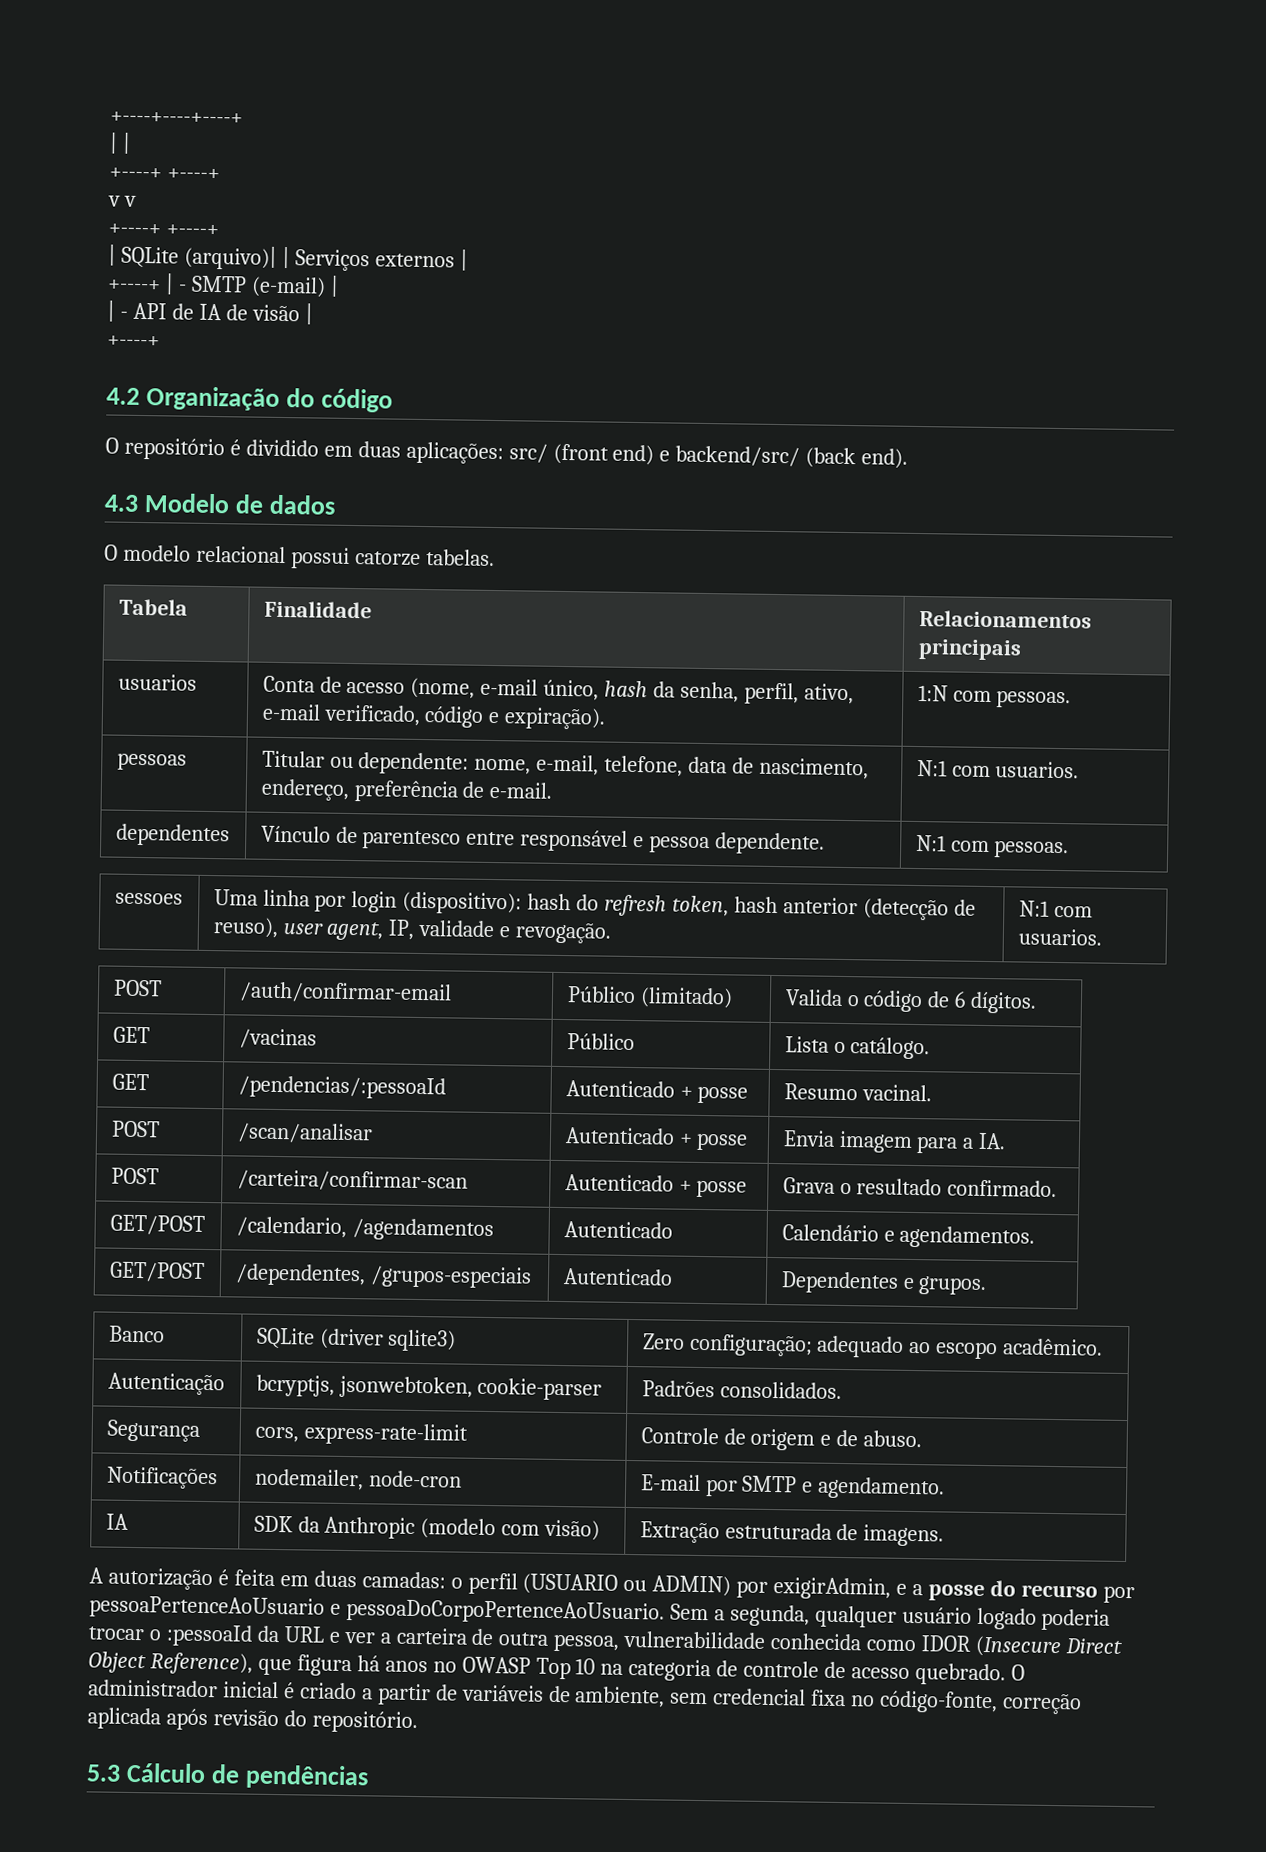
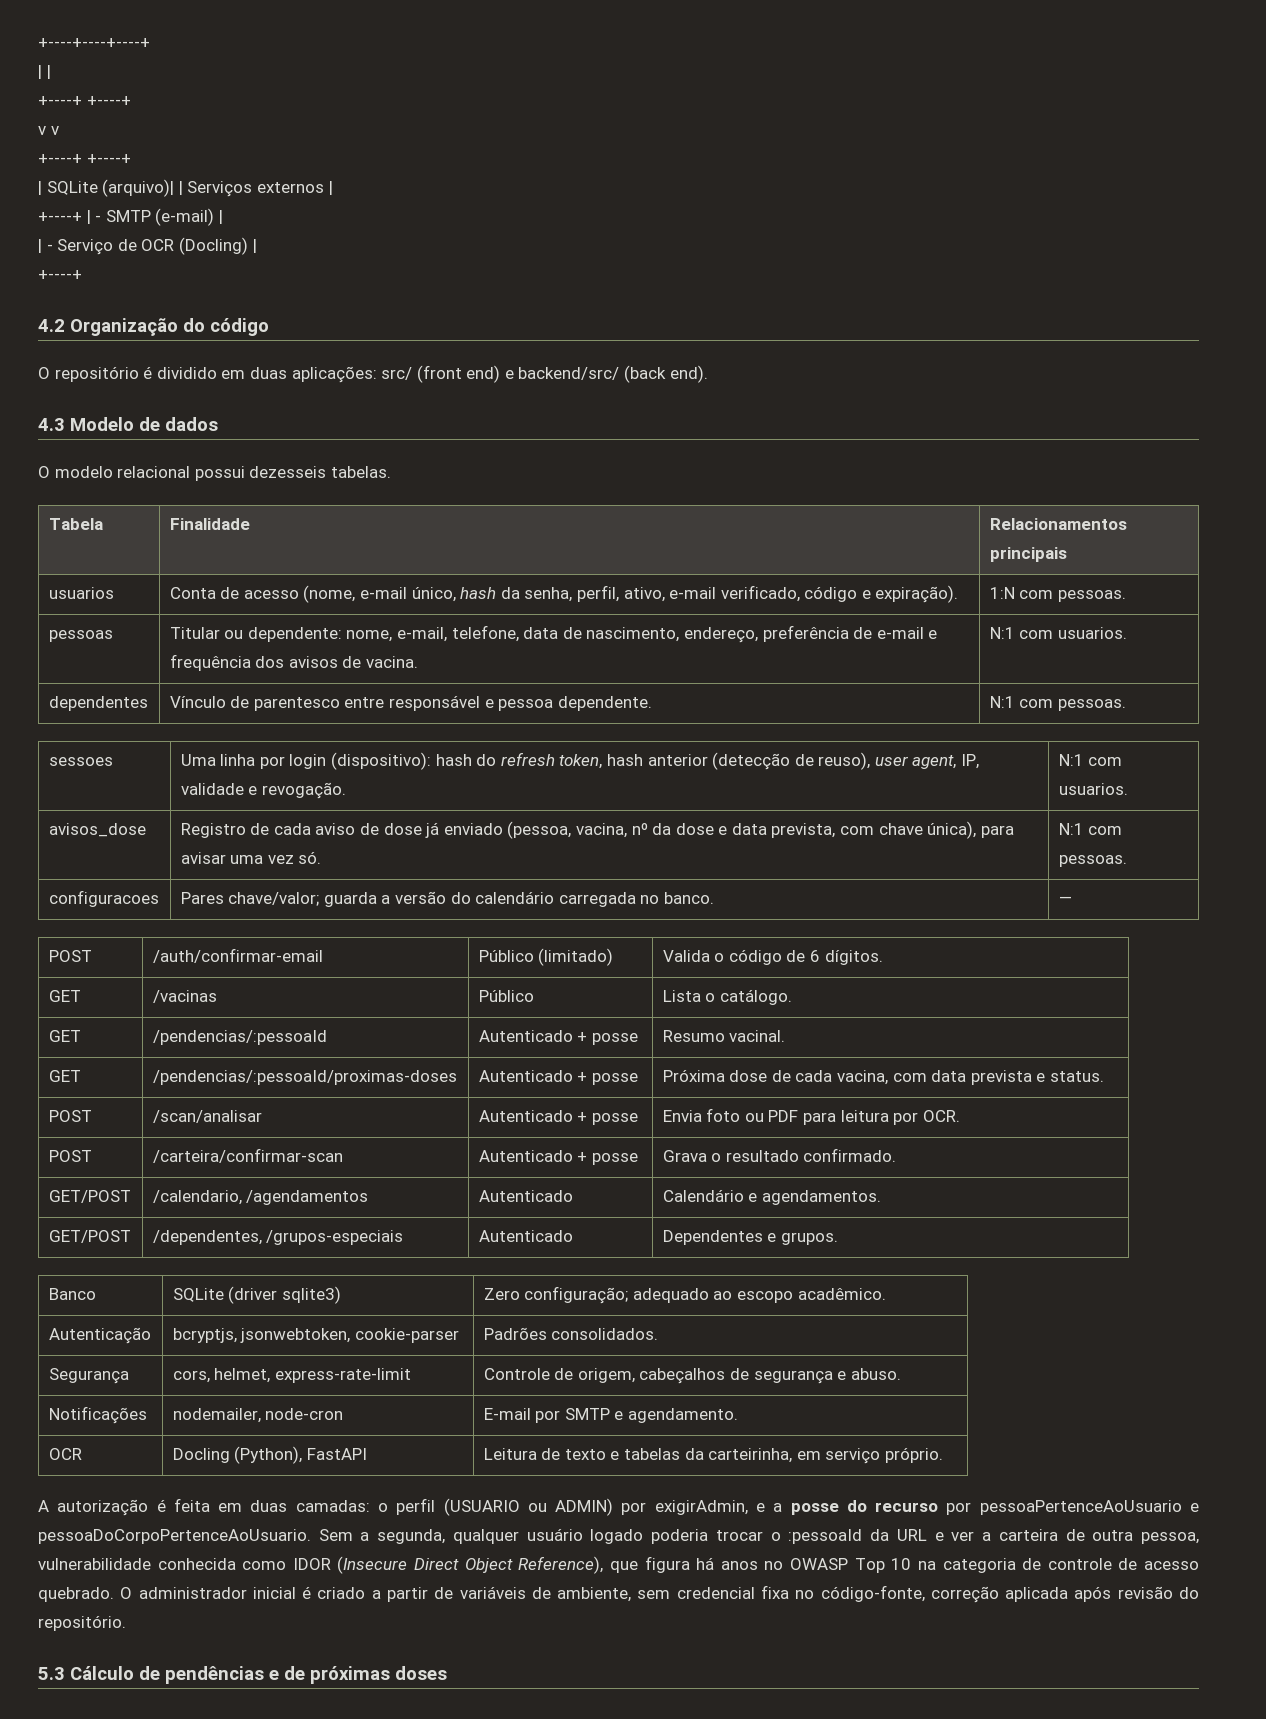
[132,302,300,322] API de IA de visão -> [57,237,248,255] Serviço de OCR (Docling)
[354,551,421,566] catorze -> [249,466,327,478] dezesseis
[489,781,554,799] e-mail. -> [876,627,938,639] [169,654,419,671] e-mail e frequência dos avisos de vacina.
(1102, 937) none -> [48,823,146,837] [180,821,1014,839] [180,851,322,864] [1058,823,1123,835] [1058,855,1127,867] [48,890,159,907] [180,891,714,907] [1058,896,1072,904] // avisos_dose | Registro de cada aviso de dose já enviado (pessoa, vacina, nº da dose e data prevista, com chave única), para avisar uma vez só. | N:1 com pessoas. // configuracoes | Pares chave/valor; guarda a versão do calendário carregada no banco. | —
(932, 1093) none -> [48,1070,81,1082] [152,1070,457,1085] [478,1070,638,1085] [662,1069,1104,1085] // GET | /pendencias/:pessoaId/proximas-doses | Autenticado + posse | Próxima dose de cada vacina, com data prevista e status.
[838,1130,1007,1154] imagem para a IA. -> [706,1108,960,1125] foto ou PDF para leitura por OCR.
(299, 1434) none -> [214,1368,271,1383] helmet,
[750,1428,859,1451] origem e de -> [577,1368,847,1384] origem, cabeçalhos de segurança e
[105,1513,129,1530] [253,1515,601,1541] [639,1521,945,1547] IA | SDK da Anthropic (modelo com visão) | Extração estruturada de imagens. -> [48,1448,82,1460] [172,1446,367,1464] [483,1447,943,1464] OCR | Docling (Python), FastAPI | Leitura de texto e tabelas da carteirinha, em serviço próprio.
(369, 1777) none -> [269,1666,447,1684] e de próximas doses

